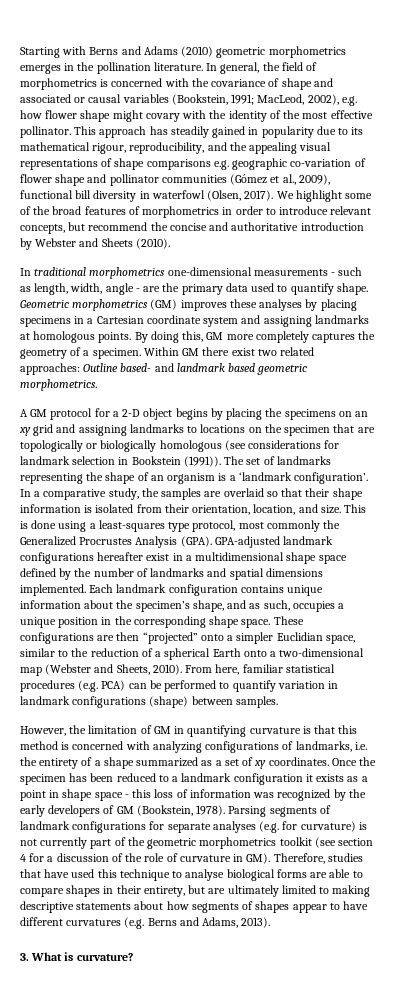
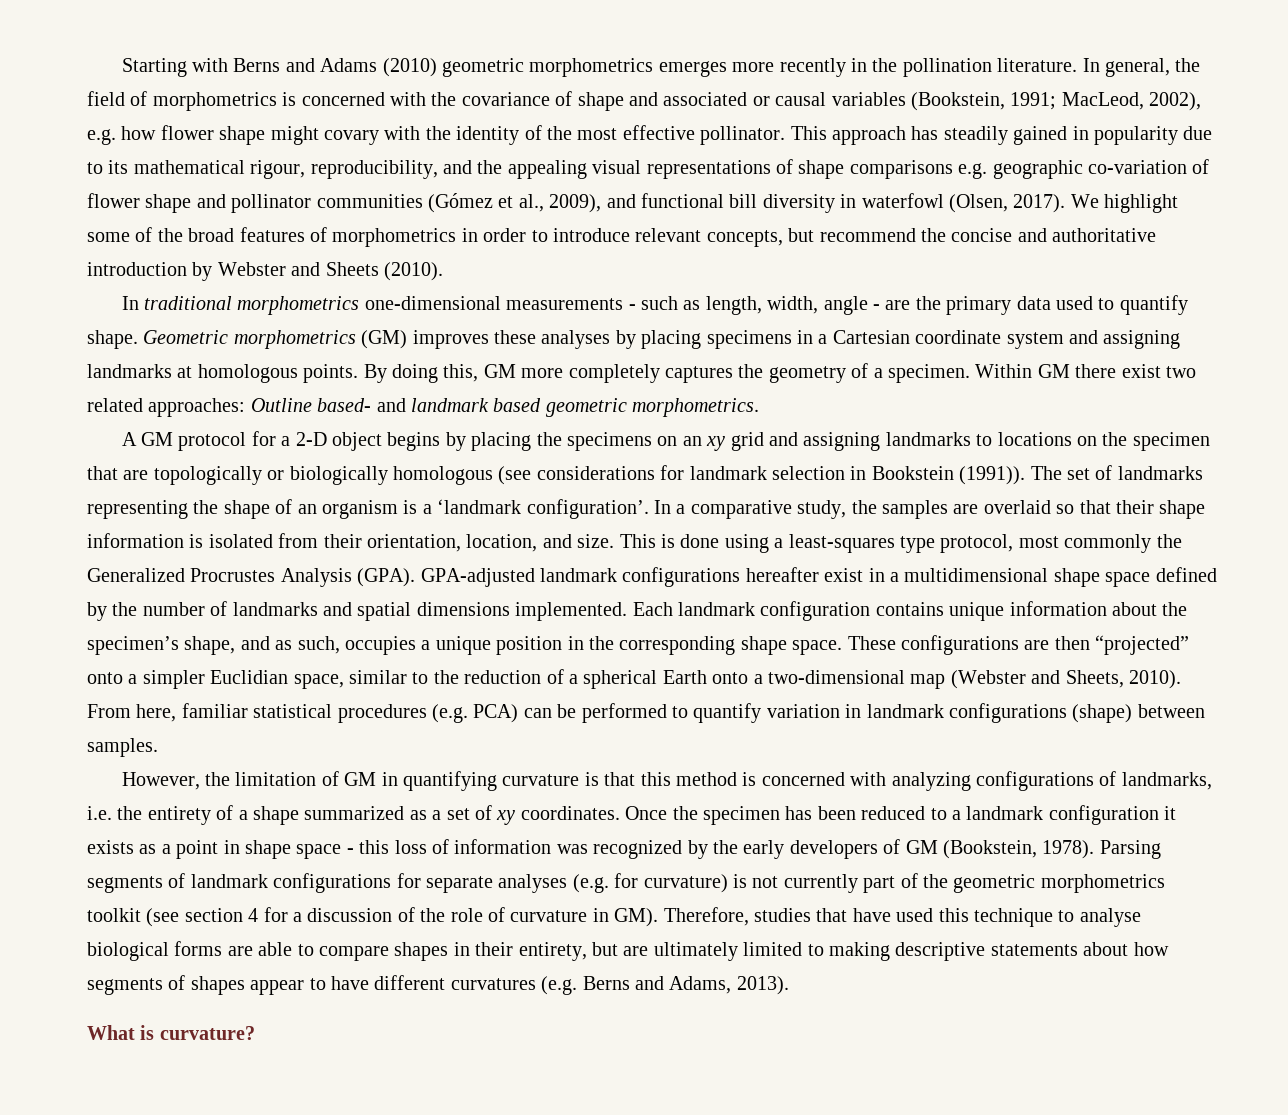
(61, 69) none -> [732,58,846,77] more recently
(330, 179) none -> [606,194,636,208] and
[20,953,29,961] 3. -> (789, 985) none

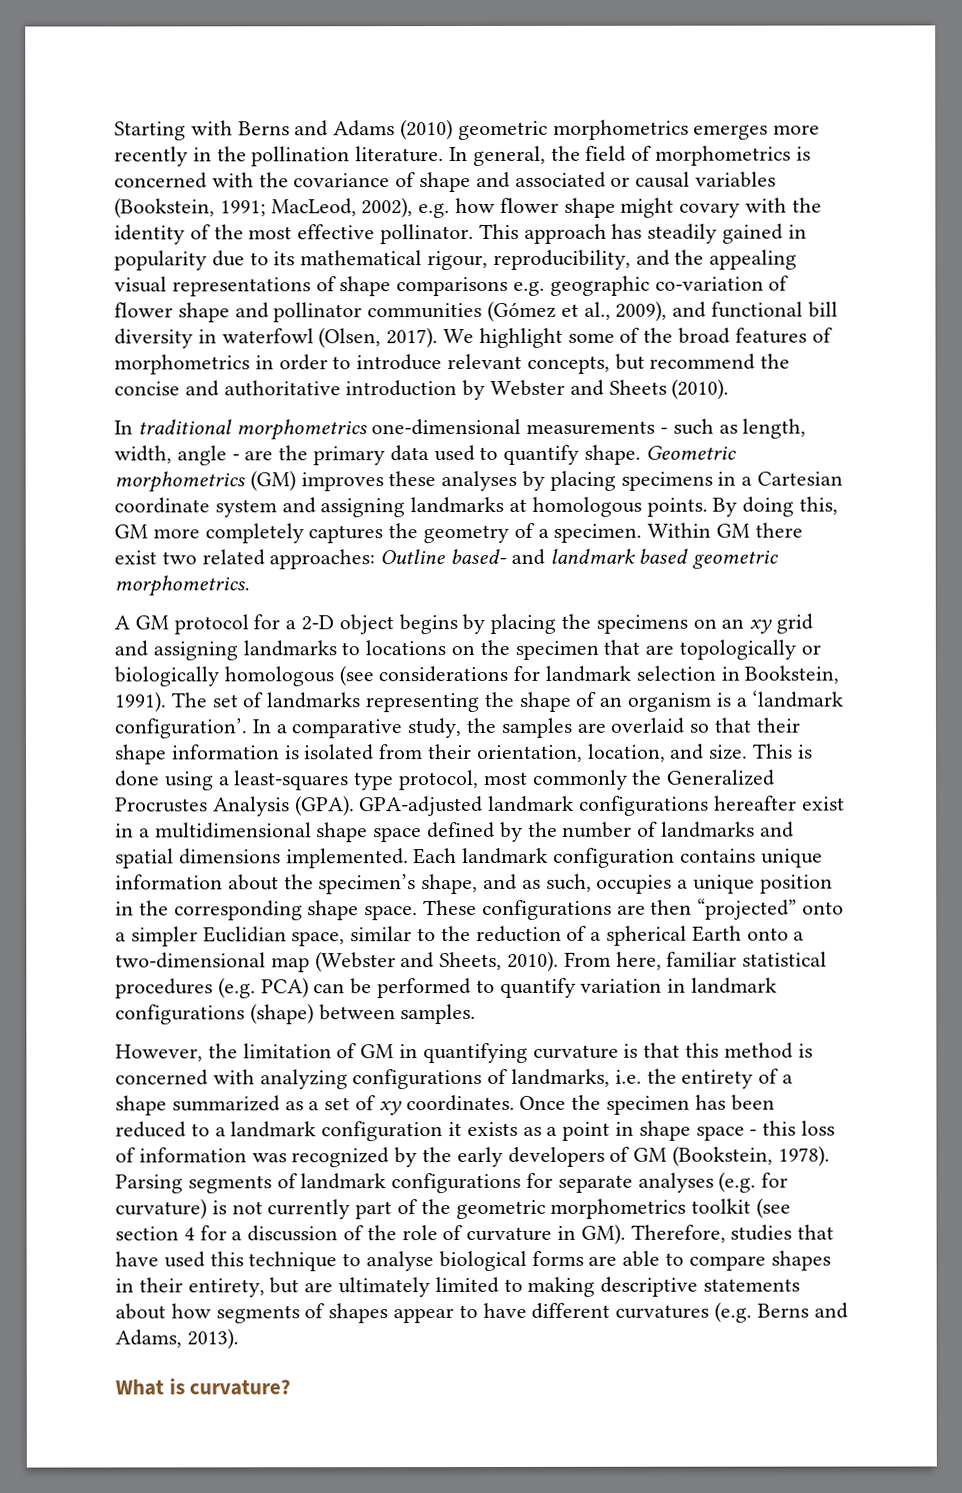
[871,466,1026,485] Bookstein (1991)). -> [744,665,840,684] [114,691,166,713] Bookstein, 1991).

